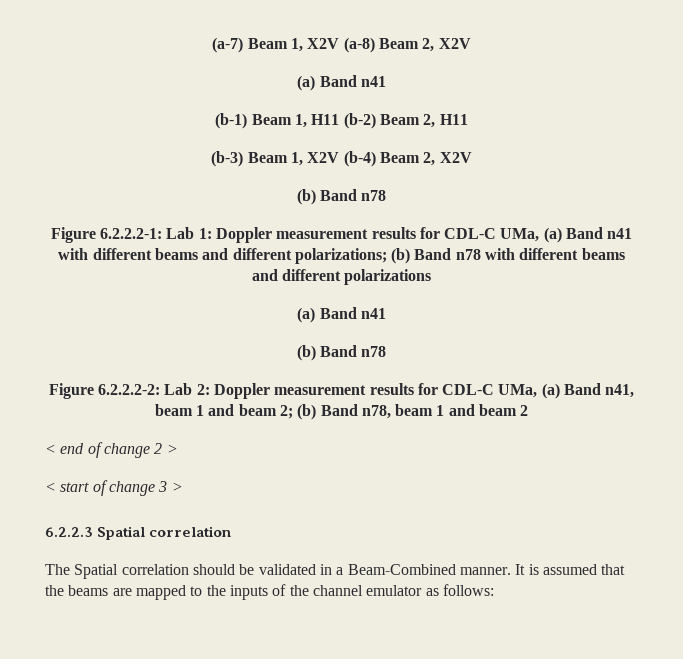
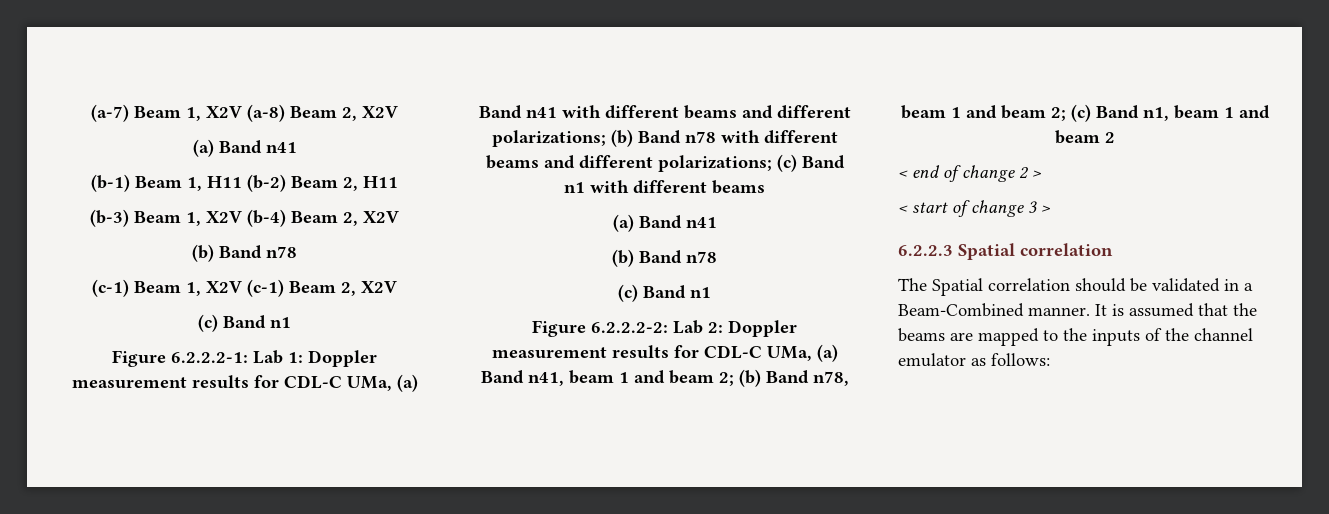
(387, 195) none -> [92,279,397,297] [198,314,291,332] // (c-1) Beam 1, X2V (c-1) Beam 2, X2V // (c) Band n1
[344,269,432,285] polarizations -> [657,154,845,172] [564,180,765,194] polarizations; (c) Band n1 with different beams
(387, 351) none -> [618,284,711,302] // (c) Band n1
(518, 410) none -> [1050,104,1270,122] [1054,130,1100,144] 2; (c) Band n1, beam 1 and beam

